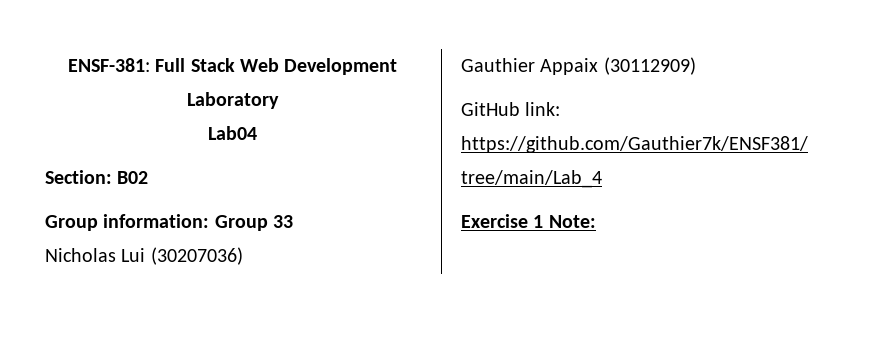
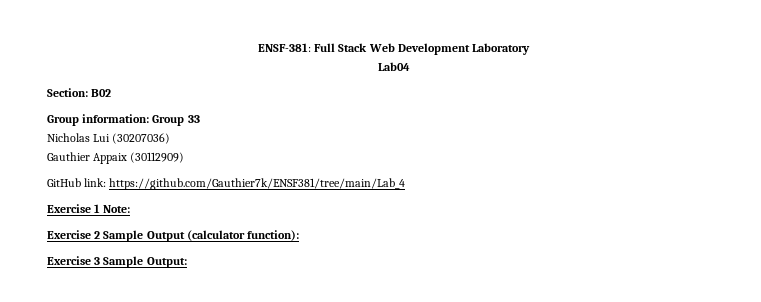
(596, 221) none -> [47,230,300,242] [47,256,187,268] // Exercise 2 Sample Output (calculator function): // Exercise 3 Sample Output:

